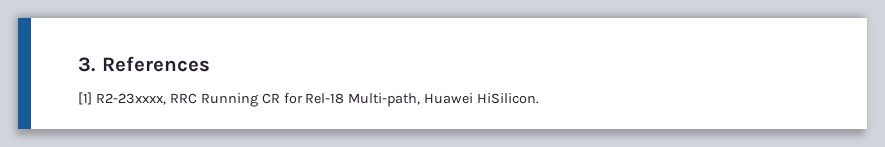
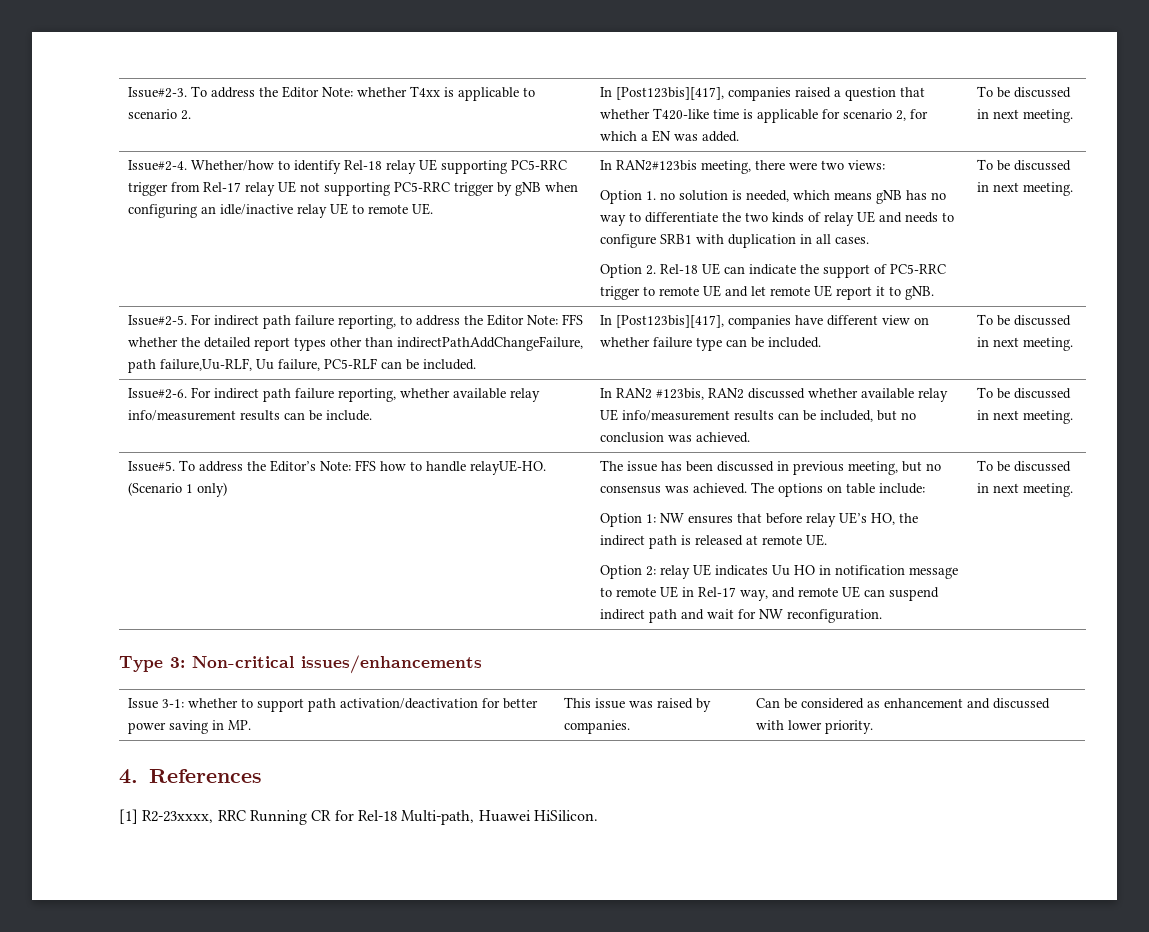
[78,57,95,72] 3. -> [127,86,535,101] [127,109,191,120] [599,87,925,101] [599,108,928,123] [599,130,739,142] [976,86,1071,98] [976,109,1073,123] [127,159,567,174] [127,181,578,196] [127,203,433,218] [599,160,885,174] [599,190,946,204] [599,211,954,226] [599,234,869,248] [599,263,946,278] [599,285,934,300] [976,159,1071,171] [976,182,1073,196] [127,314,583,329] [127,336,583,351] [127,358,476,373] [599,315,929,329] [599,337,821,351] [976,314,1071,326] [976,337,1073,351] [127,387,540,402] [127,410,372,421] [599,388,948,402] [599,409,916,422] [599,432,750,443] [976,387,1071,399] [976,410,1073,424] [127,460,546,475] [127,482,227,497] [599,460,941,475] [599,482,925,497] [599,512,918,527] [599,534,827,549] [599,564,958,579] [599,586,939,601] [599,609,882,623] [976,460,1071,472] [976,483,1073,497] [119,655,482,674] [127,698,538,712] [127,720,251,734] [563,697,711,712] [563,720,630,734] [755,698,1050,709] [755,720,873,734] [119,769,138,784] Issue#2-3. To address the Editor Note: whether T4xx is applicable to scenario 2. | In [Post123bis][417], companies raised a question that whether T420-like time is applicable for scenario 2, for which a EN was added. | To be discussed in next meeting. // Issue#2-4. Whether/how to identify Rel-18 relay UE supporting PC5-RRC trigger from Rel-17 relay UE not supporting PC5-RRC trigger by gNB when configuring an idle/inactive relay UE to remote UE. | In RAN2#123bis meeting, there were two views: // Option 1. no solution is needed, which means gNB has no way to differentiate the two kinds of relay UE and needs to configure SRB1 with duplication in all cases. // Option 2. Rel-18 UE can indicate the support of PC5-RRC trigger to remote UE and let remote UE report it to gNB. | To be discussed in next meeting. // Issue#2-5. For indirect path failure reporting, to address the Editor Note: FFS whether the detailed report types other than indirectPathAddChangeFailure, path failure,Uu-RLF, Uu failure, PC5-RLF can be included. | In [Post123bis][417], companies have different view on whether failure type can be included. | To be discussed in next meeting. // Issue#2-6. For indirect path failure reporting, whether available relay info/measurement results can be include. | In RAN2 #123bis, RAN2 discussed whether available relay UE info/measurement results can be included, but no conclusion was achieved. | To be discussed in next meeting. // Issue#5. To address the Editor’s Note: FFS how to handle relayUE-HO. (Scenario 1 only) | The issue has been discussed in previous meeting, but no consensus was achieved. The options on table include: // Option 1: NW ensures that before relay UE’s HO, the indirect path is released at remote UE. // Option 2: relay UE indicates Uu HO in notification message to remote UE in Rel-17 way, and remote UE can suspend indirect path and wait for NW reconfiguration. | To be discussed in next meeting. // Type 3: Non-critical issues/enhancements // Issue 3-1: whether to support path activation/deactivation for better power saving in MP. | This issue was raised by companies. | Can be considered as enhancement and discussed with lower priority. // 4.

